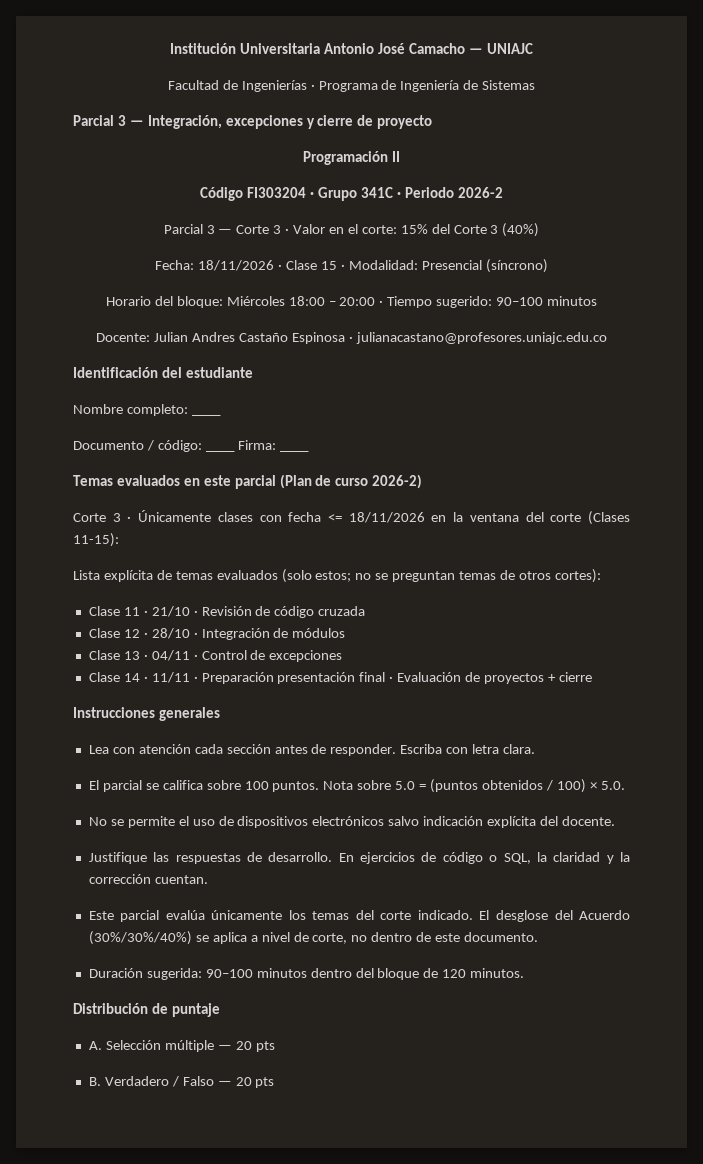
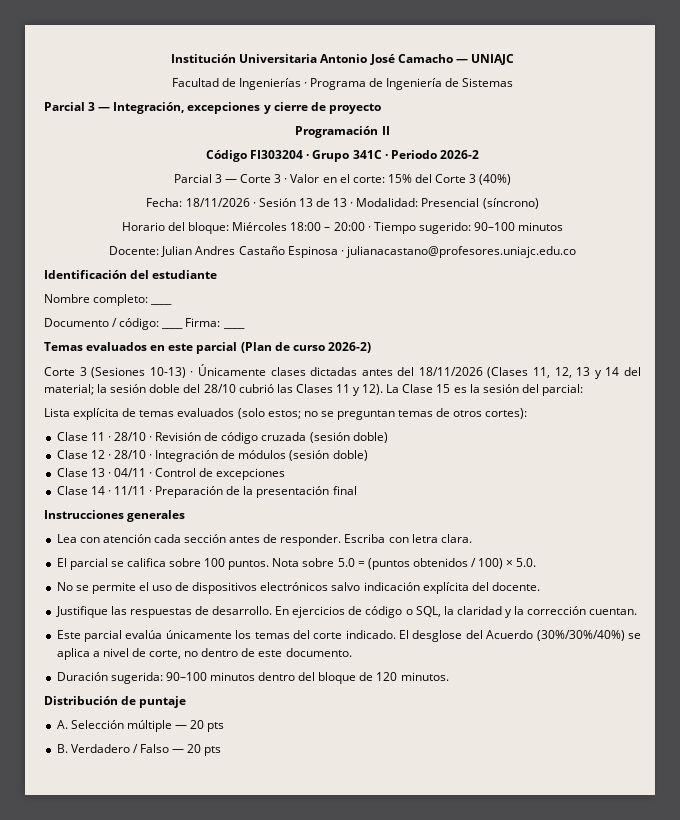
[286,260,337,270] Clase 15 -> [258,198,348,207] Sesión 13 de 13
(121, 517) none -> [91,367,186,378] (Sesiones 10-13)
[259,511,630,525] [73,533,119,547] con fecha <= 18/11/2026 en la ventana del corte (Clases 11-15): -> [310,367,641,379] [44,384,583,396] dictadas antes del 18/11/2026 (Clases 11, 12, 13 y 14 del material; la sesión doble del 28/10 cubrió las Clases 11 y 12). La Clase 15 es la sesión del parcial:
[151,606,190,617] 21/10 -> [113,432,146,441] 28/10
(366, 611) none -> [309,432,388,443] (sesión doble)
(346, 633) none -> [289,450,368,461] (sesión doble)
(274, 678) none -> [226,486,254,495] de la
[389,672,592,684] · Evaluación de proyectos + cierre -> (357, 490) none

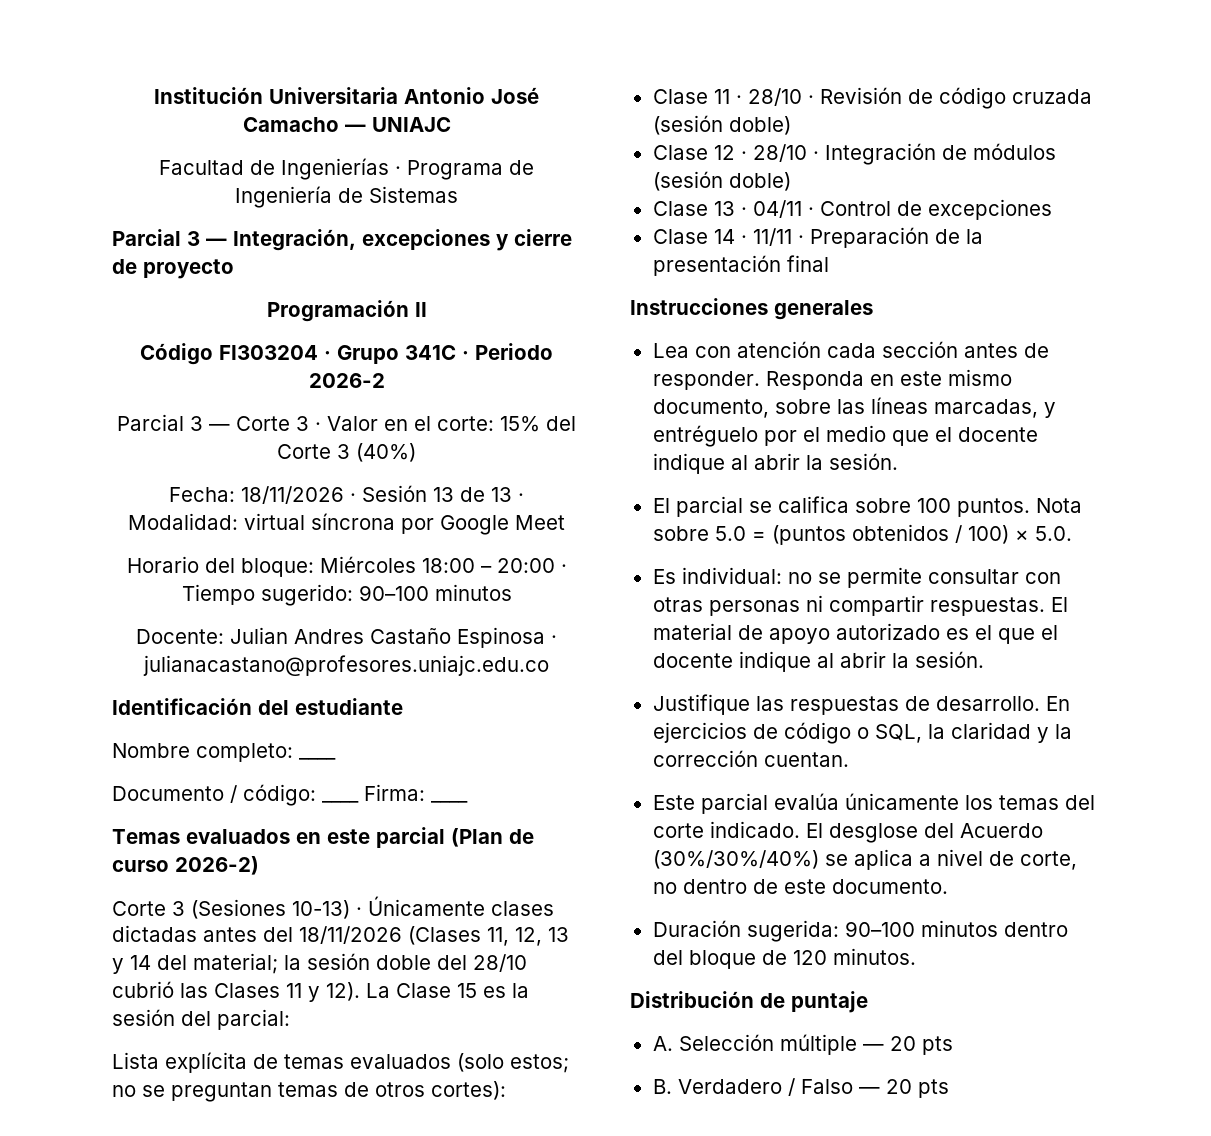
[421,198,539,209] Presencial (síncrono) -> [244,513,565,535] virtual síncrona por Google Meet
[344,534,472,543] Escriba con letra clara. -> [765,369,1012,390] [652,397,1056,418] [652,425,1038,447] [652,453,898,474] Responda en este mismo documento, sobre las líneas marcadas, y entréguelo por el medio que el docente indique al abrir la sesión.
[56,582,540,594] No se permite el uso de dispositivos electrónicos salvo indicación explícita del docente. -> [652,567,1061,588] [652,595,1068,616] [652,623,1058,644] [652,651,984,672] Es individual: no se permite consultar con otras personas ni compartir respuestas. El material de apoyo autorizado es el que el docente indique al abrir la sesión.

